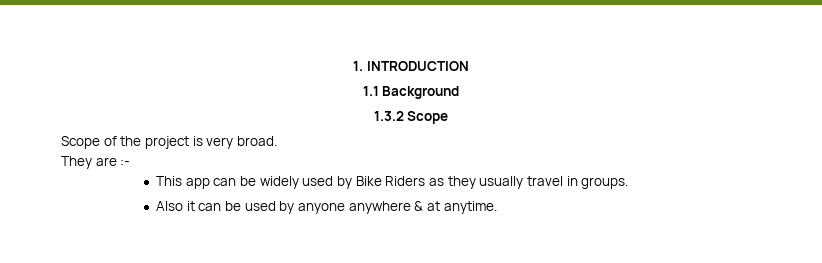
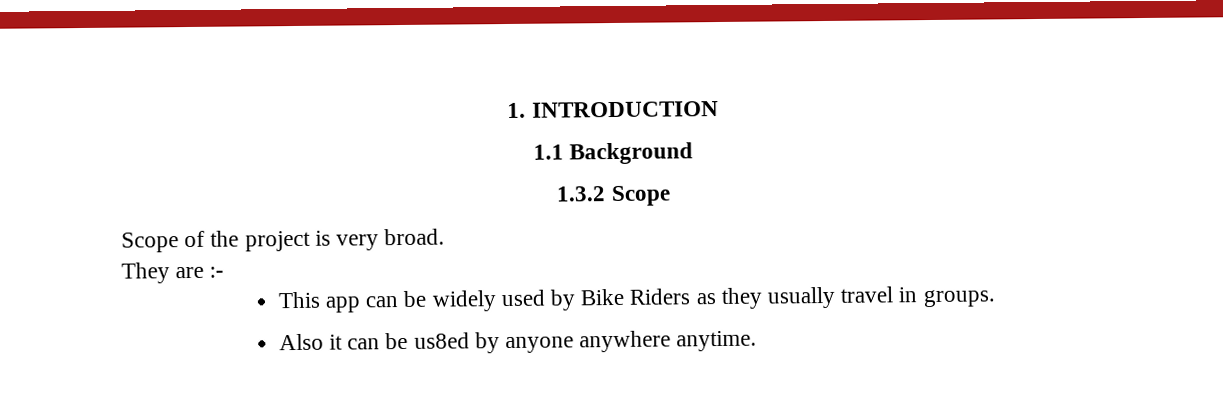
[244,201,276,211] used -> [413,332,470,349] us8ed
[414,201,440,211] & at -> (672, 341) none

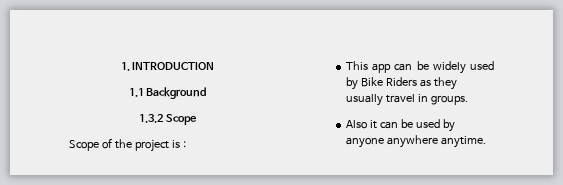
[336,228,446,251] [121,262,225,284] very broad. // They are :- -> [182,141,186,148] :
[413,332,470,349] us8ed -> [415,119,440,128] used

